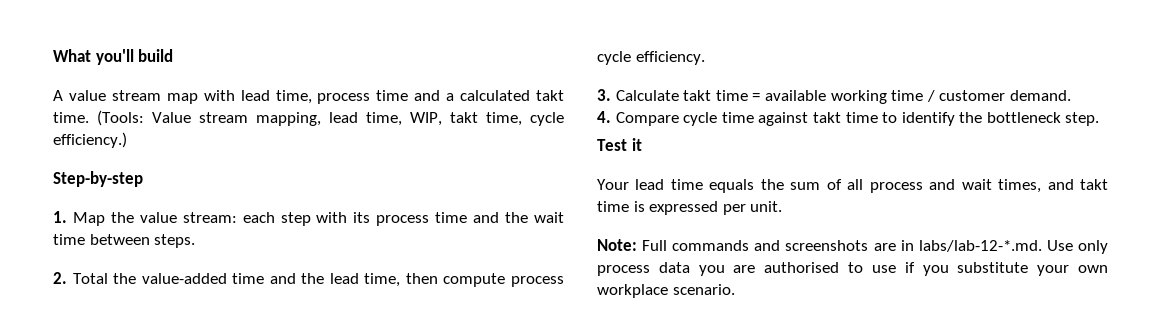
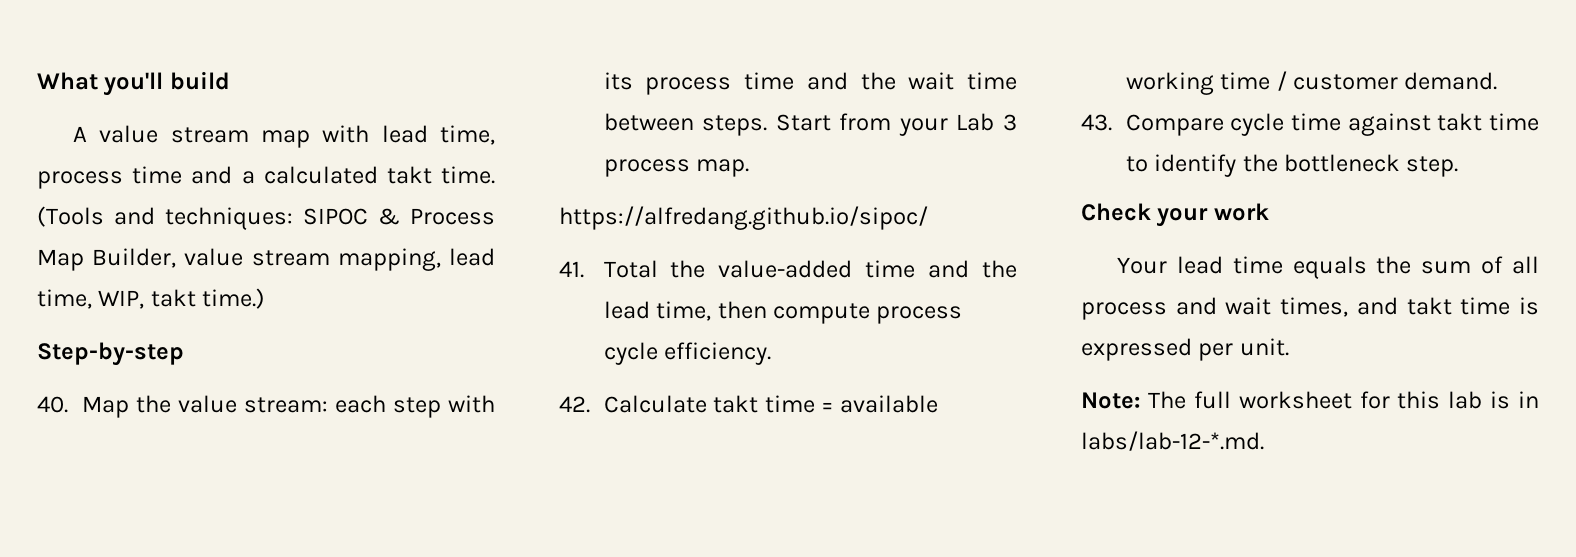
[97,110,191,126] (Tools: Value -> [37,206,495,230] [37,248,244,271] (Tools and techniques: SIPOC & Process Map Builder, value
[486,112,564,126] [53,132,127,148] time, cycle efficiency.) -> [202,288,266,309] time.)
[53,211,67,223] 1. -> [37,396,68,413] 40.
[53,272,67,284] // 2. -> [775,113,1017,136] [603,159,750,177] [559,206,928,230] [559,261,584,278] Start from your Lab 3 process map. // https://alfredang.github.io/sipoc/ // 41.
[597,89,611,101] 3. -> [559,396,590,413] 42.
[597,111,611,123] 4. -> [1081,114,1112,131] 43.
[597,138,642,151] Test it -> [1081,203,1269,227] Check your work
[642,240,1108,254] [597,262,1108,276] [597,284,735,298] Full commands and screenshots are in labs/lab-12-*.md. Use only process data you are authorised to use if you substitute your own workplace scenario. -> [1147,391,1539,409] [1081,431,1264,451] The full worksheet for this lab is in labs/lab-12-*.md.

